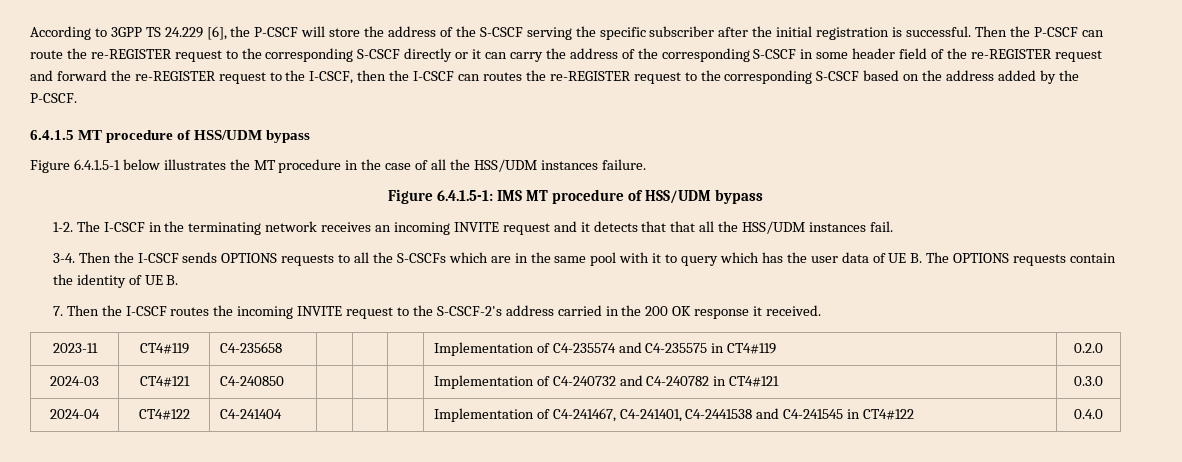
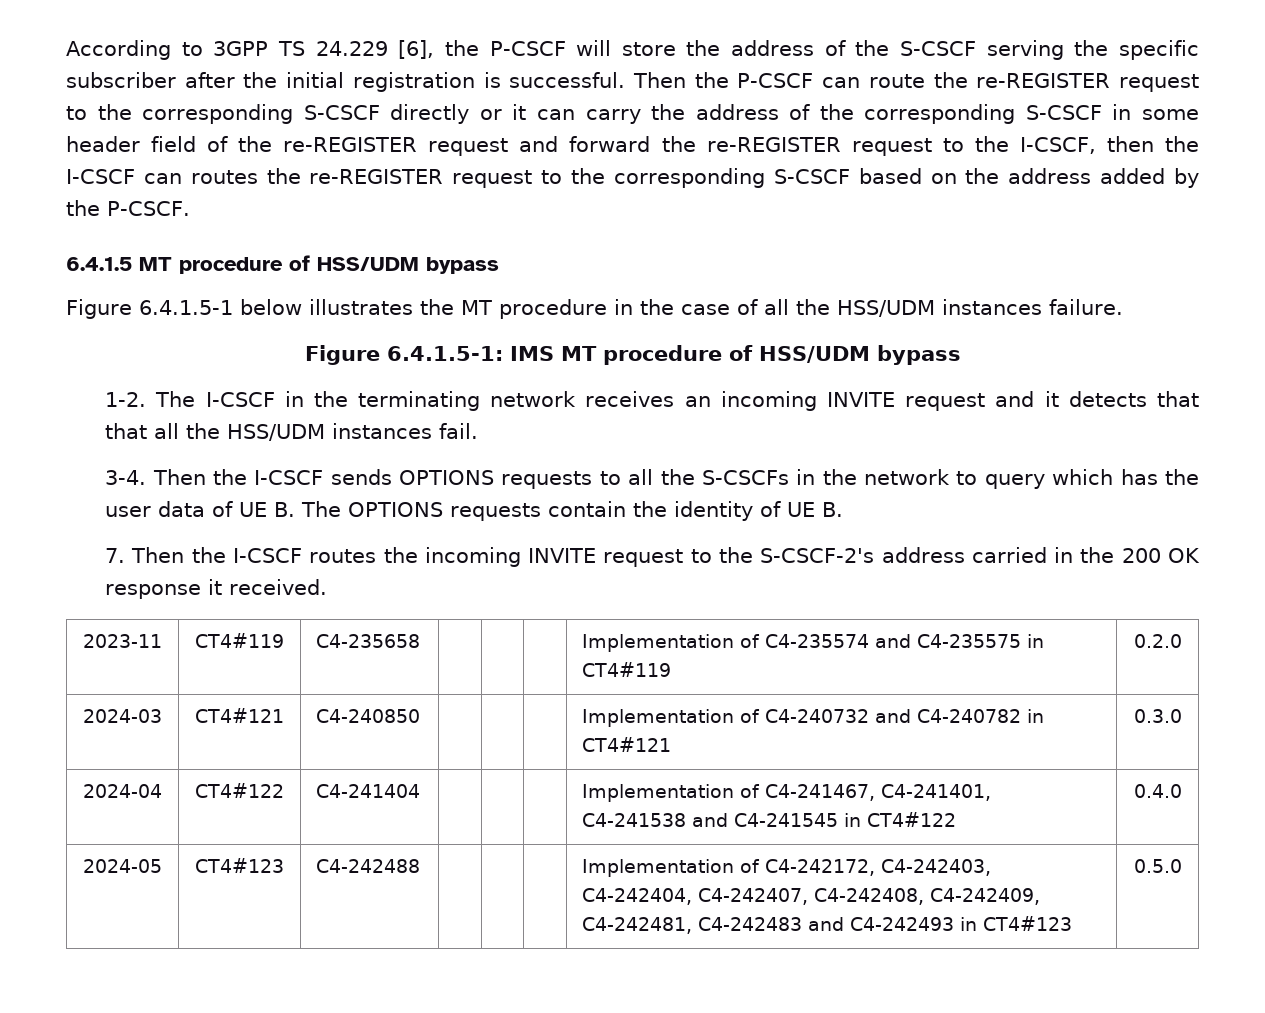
[448,252,662,266] which are in the same pool with it -> [796,469,951,485] in the network
[685,409,753,419] C4-2441538 -> [582,813,687,827] C4-241538
(1103, 414) none -> [83,859,162,873] [195,858,284,873] [316,859,421,873] [582,859,992,877] [582,888,1041,905] [582,916,1073,934] [1133,859,1182,873] // 2024-05 | CT4#123 | C4-242488 | | | | Implementation of C4-242172, C4-242403, C4-242404, C4-242407, C4-242408, C4-242409, C4-242481, C4-242483 and C4-242493 in CT4#123 | 0.5.0

